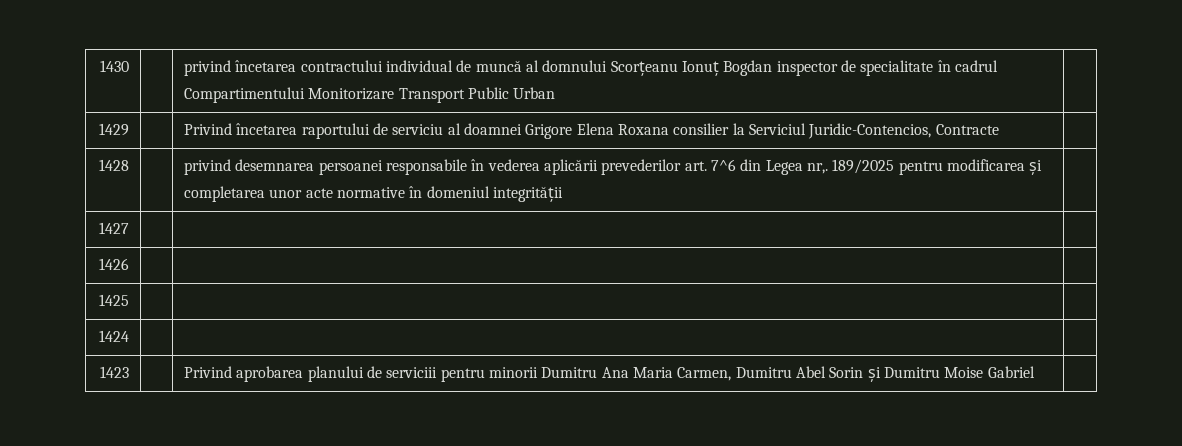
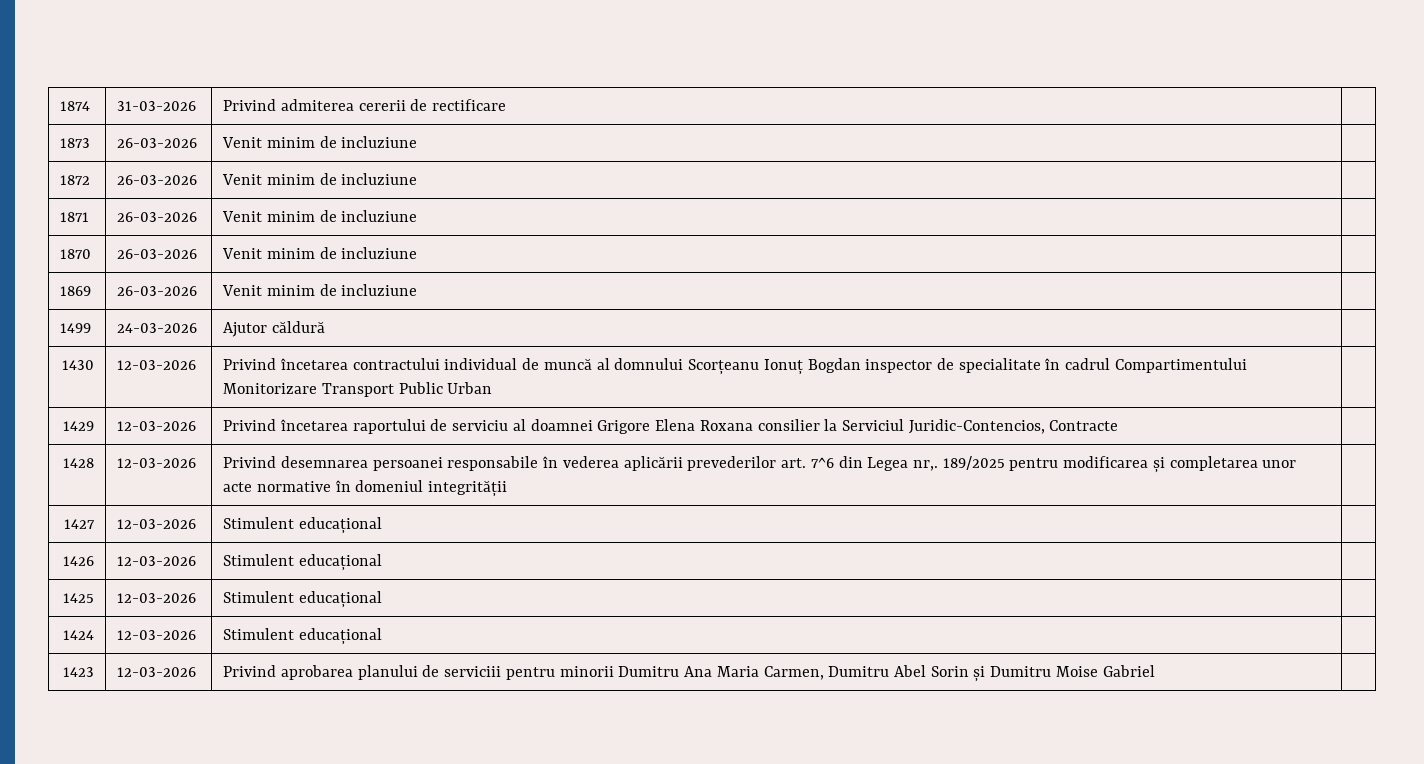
(99, 66) none -> [60,101,91,111] [117,101,197,111] [223,99,507,111] [60,138,91,148] [117,138,198,148] [222,136,418,148] [60,175,91,185] [117,175,198,185] [222,173,418,185] [60,212,90,222] [117,212,198,222] [222,210,418,222] [60,249,92,259] [117,249,198,259] [222,247,418,259] [60,286,92,296] [117,286,198,296] [222,284,418,296] [60,323,92,333] [117,323,198,333] [223,321,326,337] 1874 | 31-03-2026 | Privind admiterea cererii de rectificare | // 1873 | 26-03-2026 | Venit minim de incluziune | // 1872 | 26-03-2026 | Venit minim de incluziune | // 1871 | 26-03-2026 | Venit minim de incluziune | // 1870 | 26-03-2026 | Venit minim de incluziune | // 1869 | 26-03-2026 | Venit minim de incluziune | // 1499 | 24-03-2026 | Ajutor căldură | //
[184,60,232,76] | privind -> [117,360,197,370] [223,358,277,370] 12-03-2026 | Privind
(129, 129) none -> [117,421,197,431] 12-03-2026
[184,159,232,175] | privind -> [117,458,197,468] [223,456,277,468] 12-03-2026 | Privind
[98,258,129,270] [98,294,129,306] [98,330,129,342] | | // 1426 | | | // 1425 | | | // 1424 | | -> [117,519,197,529] [223,517,383,534] [62,556,94,566] [117,556,197,566] [223,554,383,571] [62,593,94,603] [117,593,197,603] [223,591,383,608] [62,630,94,640] [117,630,197,640] [223,628,383,645] 12-03-2026 | Stimulent educațional | // 1426 | 12-03-2026 | Stimulent educațional | // 1425 | 12-03-2026 | Stimulent educațional | // 1424 | 12-03-2026 | Stimulent educațional
(129, 372) none -> [117,667,197,677] 12-03-2026

